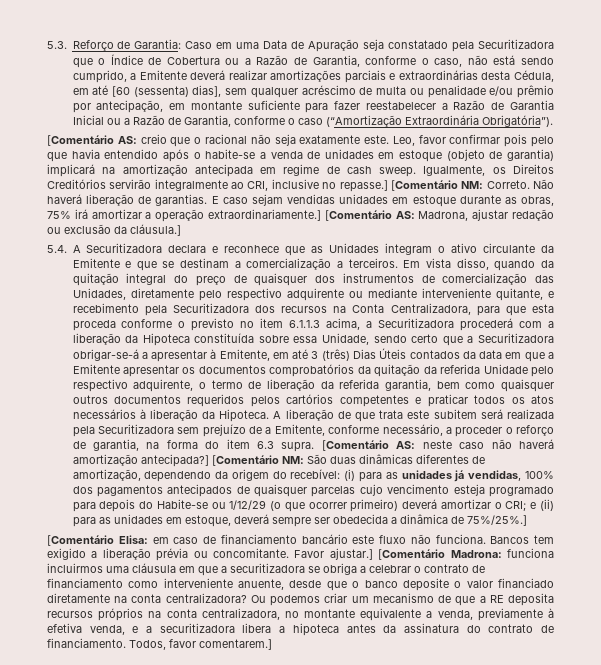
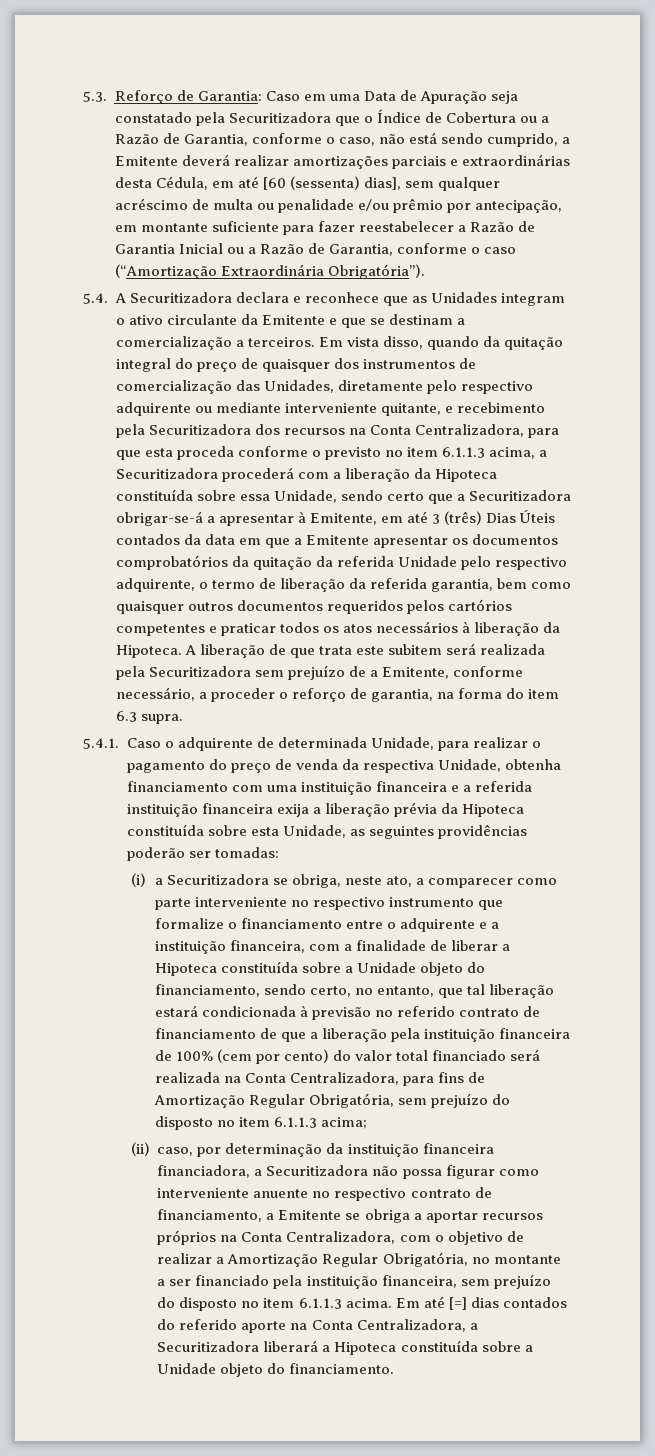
[47,134,554,147] [47,149,555,162] [47,164,554,177] [47,179,555,192] [47,194,554,207] [47,209,554,222] [47,224,181,236] // [Comentário AS: creio que o racional não seja exatamente este. Leo, favor confirmar pois pelo que havia entendido após o habite-se a venda de unidades em estoque (objeto de garantia) implicará na amortização antecipada em regime de cash sweep. Igualmente, os Direitos Creditórios servirão integralmente ao CRI, inclusive no repasse.] [Comentário NM: Correto. Não haverá liberação de garantias. E caso sejam vendidas unidades em estoque durante as obras, 75% irá amortizar a operação extraordinariamente.] [Comentário AS: Madrona, ajustar redação ou exclusão da cláusula.] -> (425, 271) none
[321,439,554,451] [72,454,485,467] [72,469,555,482] [72,484,555,497] [72,499,554,512] [72,514,527,527] [47,534,554,546] [47,548,554,561] [47,563,485,576] [47,578,555,591] [47,593,554,606] [47,608,554,621] [47,623,554,636] [47,638,272,650] [Comentário AS: neste caso não haverá amortização antecipada?] [Comentário NM: São duas dinâmicas diferentes de amortização, dependendo da origem do recebível: (i) para as unidades já vendidas, 100% dos pagamentos antecipados de quaisquer parcelas cujo vencimento esteja programado para depois do Habite-se ou 1/12/29 (o que ocorrer primeiro) deverá amortizar o CRI; e (ii) para as unidades em estoque, deverá sempre ser obedecida a dinâmica de 75%/25%.] // [Comentário Elisa: em caso de financiamento bancário este fluxo não funciona. Bancos tem exigido a liberação prévia ou concomitante. Favor ajustar.] [Comentário Madrona: funciona incluirmos uma cláusula em que a securitizadora se obriga a celebrar o contrato de financiamento como interveniente anuente, desde que o banco deposite o valor financiado diretamente na conta centralizadora? Ou podemos criar um mecanismo de que a RE deposita recursos próprios na conta centralizadora, no montante equivalente a venda, previamente à efetiva venda, e a securitizadora libera a hipoteca antes da assinatura do contrato de financiamento. Todos, favor comentarem.] -> [83,737,541,751] [126,759,561,773] [126,781,532,795] [126,802,524,817] [126,824,527,839] [126,847,279,861] [130,873,558,888] [154,897,504,910] [154,918,500,932] [154,940,511,954] [154,961,486,976] [154,984,555,998] [154,1005,541,1020] [154,1028,571,1042] [154,1049,541,1064] [154,1072,486,1086] [153,1093,511,1108] [154,1116,367,1130] [130,1142,494,1157] [157,1165,539,1179] [157,1187,492,1201] [157,1209,543,1223] [157,1230,524,1245] [157,1252,561,1267] [157,1274,551,1289] [157,1296,567,1311] [157,1319,478,1333] [157,1340,533,1355] [157,1363,395,1377] // 5.4.1. Caso o adquirente de determinada Unidade, para realizar o pagamento do preço de venda da respectiva Unidade, obtenha financiamento com uma instituição financeira e a referida instituição financeira exija a liberação prévia da Hipoteca constituída sobre esta Unidade, as seguintes providências poderão ser tomadas: // (i) a Securitizadora se obriga, neste ato, a comparecer como parte interveniente no respectivo instrumento que formalize o financiamento entre o adquirente e a instituição financeira, com a finalidade de liberar a Hipoteca constituída sobre a Unidade objeto do financiamento, sendo certo, no entanto, que tal liberação estará condicionada à previsão no referido contrato de financiamento de que a liberação pela instituição financeira de 100% (cem por cento) do valor total financiado será realizada na Conta Centralizadora, para fins de Amortização Regular Obrigatória, sem prejuízo do disposto no item 6.1.1.3 acima; // (ii) caso, por determinação da instituição financeira financiadora, a Securitizadora não possa figurar como interveniente anuente no respectivo contrato de financiamento, a Emitente se obriga a aportar recursos próprios na Conta Centralizadora, com o objetivo de realizar a Amortização Regular Obrigatória, no montante a ser financiado pela instituição financeira, sem prejuízo do disposto no item 6.1.1.3 acima. Em até [=] dias contados do referido aporte na Conta Centralizadora, a Securitizadora liberará a Hipoteca constituída sobre a Unidade objeto do financiamento.

